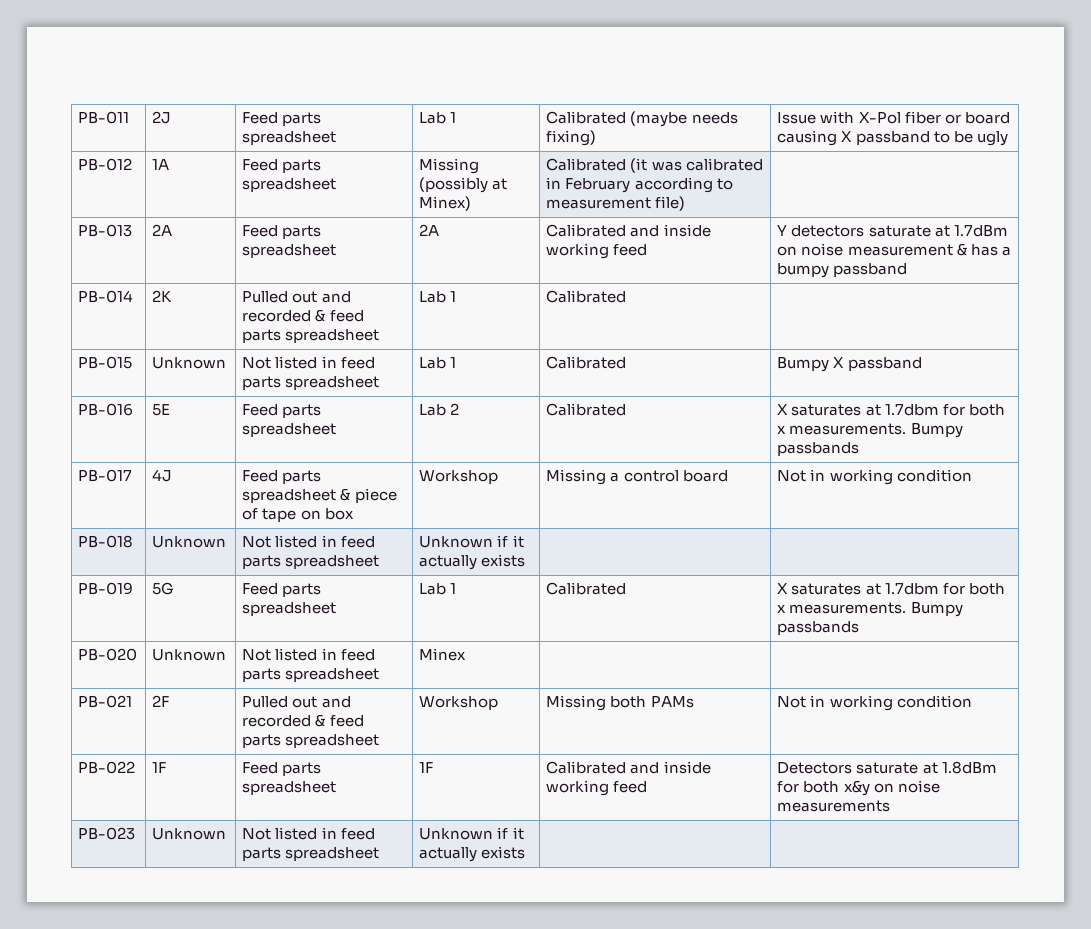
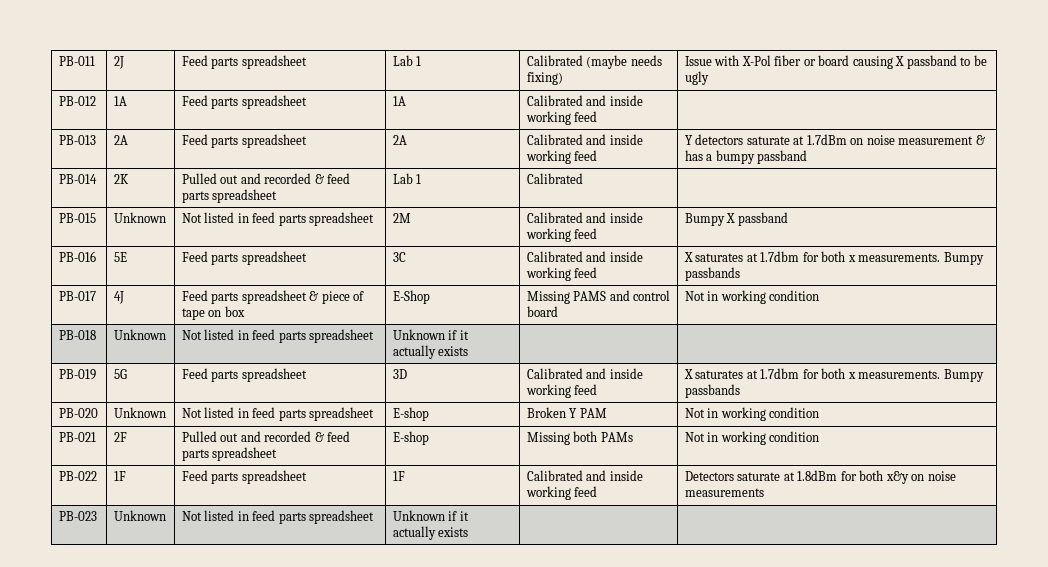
[419,158,480,174] [419,177,508,193] [419,196,472,211] [546,158,763,173] [546,177,733,193] [546,196,686,211] Missing (possibly at Minex) | Calibrated (it was calibrated in February according to measurement file) -> [392,96,406,106] [526,95,643,106] [525,111,598,125] 1A | Calibrated and inside working feed
[419,357,457,369] [546,356,627,369] Lab 1 | Calibrated -> [392,213,411,223] [526,212,643,223] [525,228,598,242] 2M | Calibrated and inside working feed
[419,403,460,416] [546,403,627,416] Lab 2 | Calibrated -> [392,252,406,262] [526,251,643,262] [525,267,598,281] 3C | Calibrated and inside working feed
[419,470,499,484] [546,469,620,485] Workshop | Missing a -> [392,290,430,304] [526,290,630,304] E-Shop | Missing PAMS and
[419,583,457,595] [546,582,627,595] Lab 1 | Calibrated -> [392,369,407,379] [526,368,643,379] [525,384,598,398] 3D | Calibrated and inside working feed
[419,648,467,661] Minex | | -> [392,407,429,421] [526,407,607,418] [684,407,820,421] E-shop | Broken Y PAM | Not in working condition
[419,696,499,710] Workshop -> [392,431,429,445] E-shop

